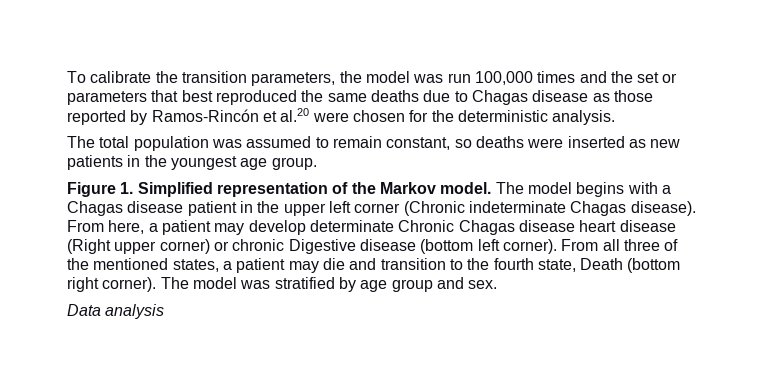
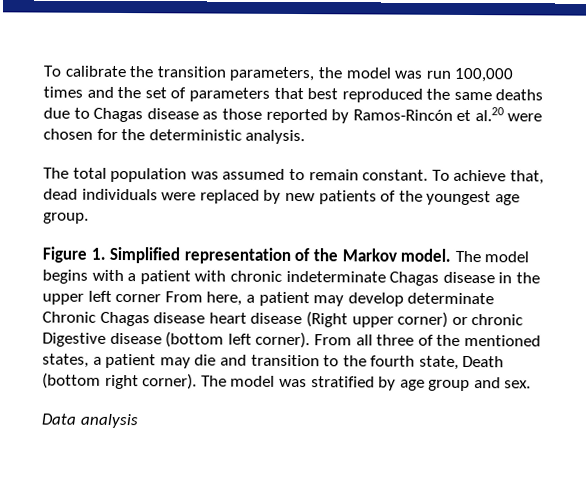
[662,73,678,83] or -> [170,87,187,99] of
[386,136,646,150] constant, so deaths were inserted as -> [362,169,544,185] [43,188,282,204] constant. To achieve that, dead individuals were replaced by
[127,155,141,167] in -> [380,190,397,202] of
[67,201,237,216] Chagas disease patient -> [139,270,495,286] patient with chronic indeterminate Chagas disease
[403,201,696,216] (Chronic indeterminate Chagas disease). -> (162, 298) none

